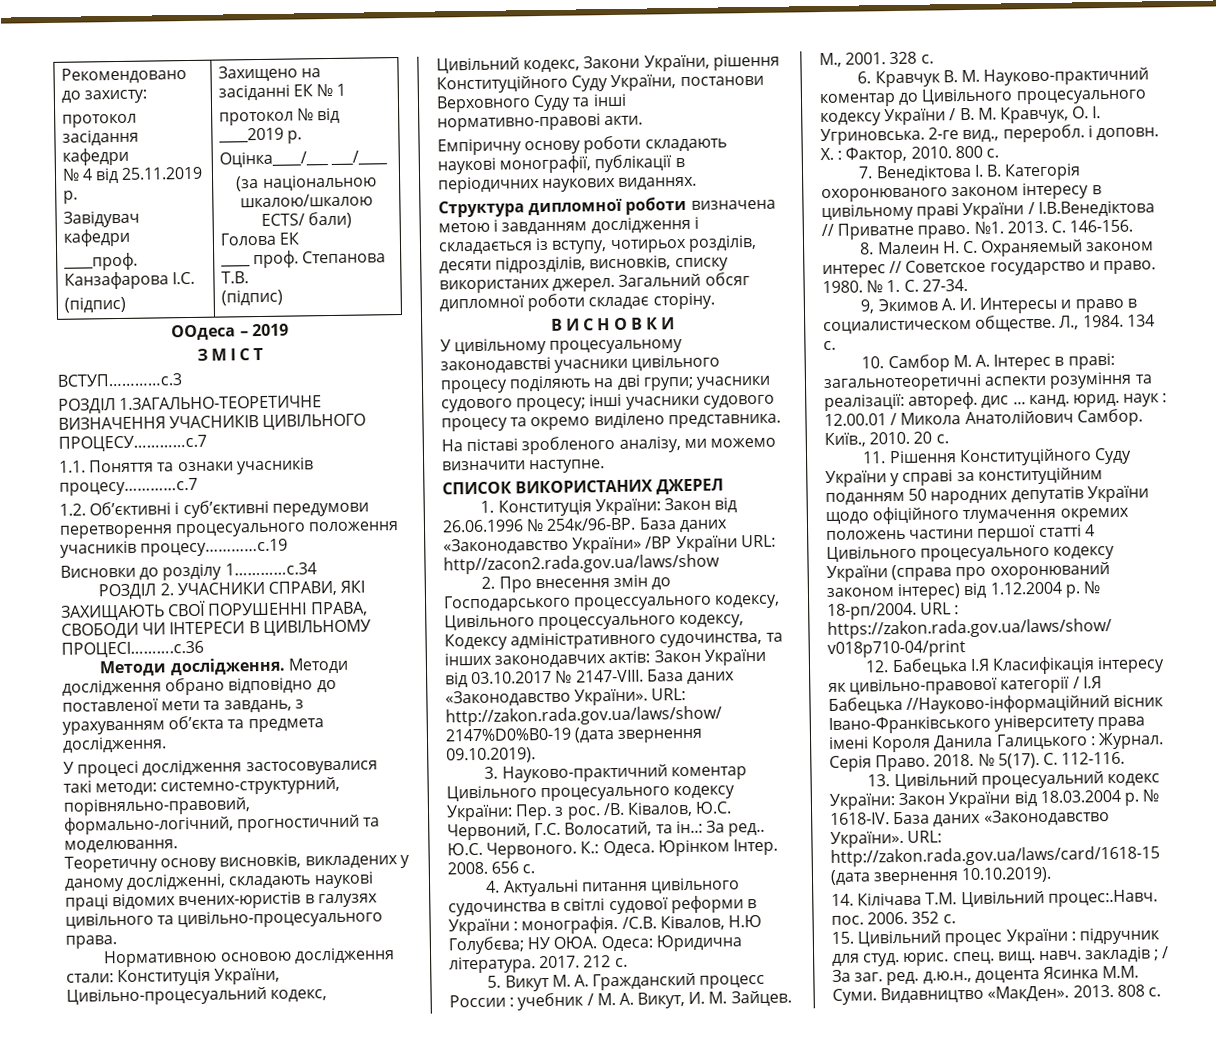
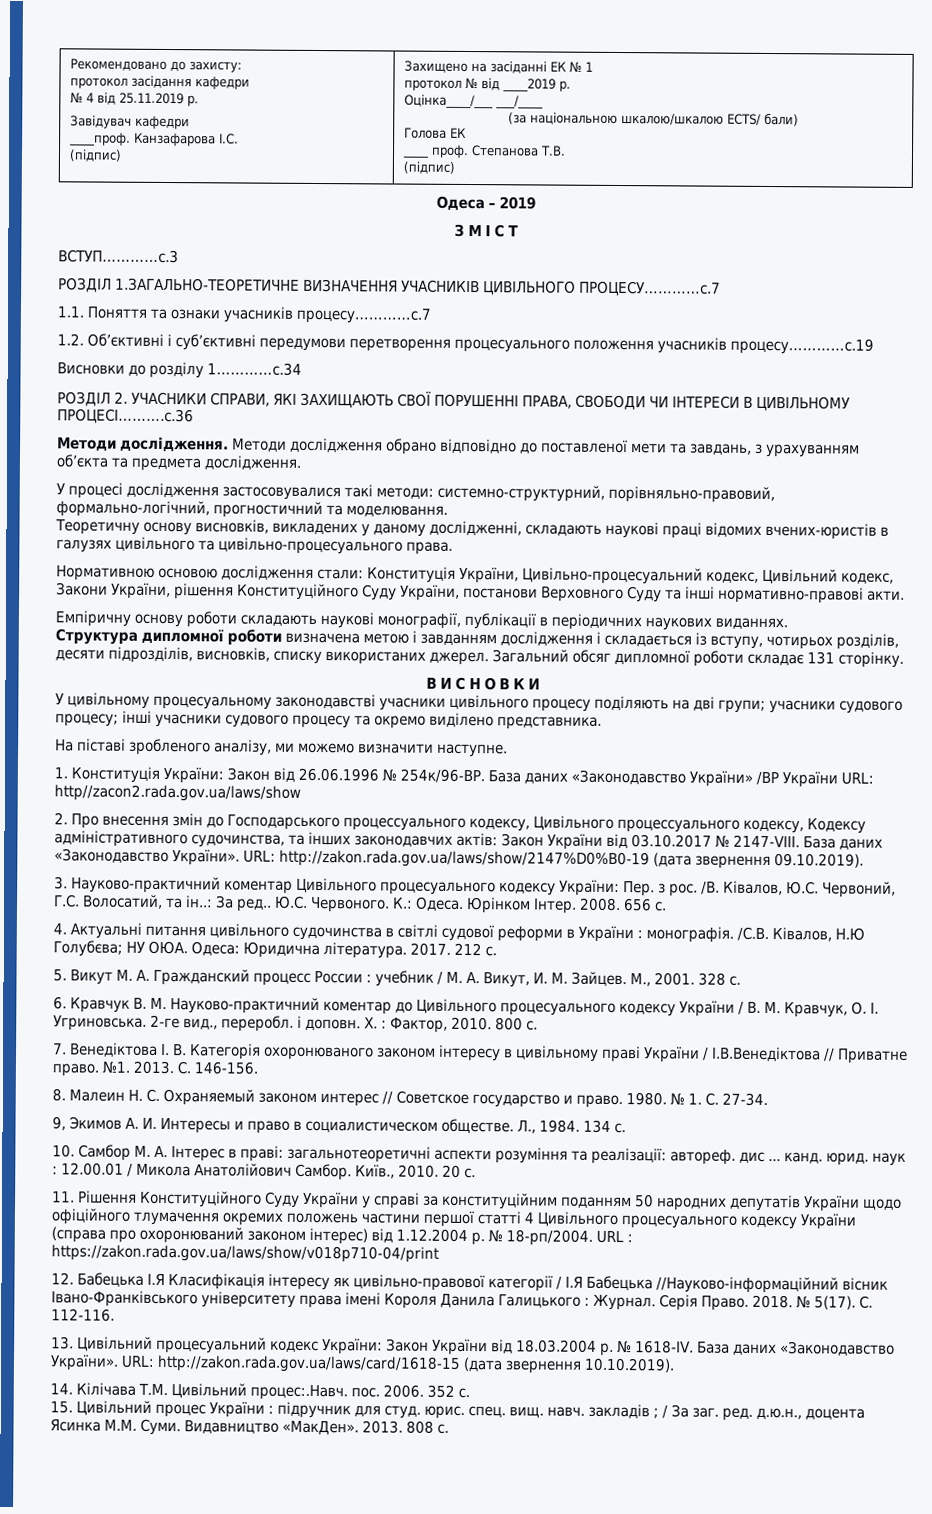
[171,324,237,341] ООдеса -> [435,195,485,212] Одеса
[652,292,715,310] сторіну. -> [807,651,904,668] 131 сторінку.
[442,478,725,495] // СПИСОК ВИКОРИСТАНИХ ДЖЕРЕЛ -> (508, 750) none

